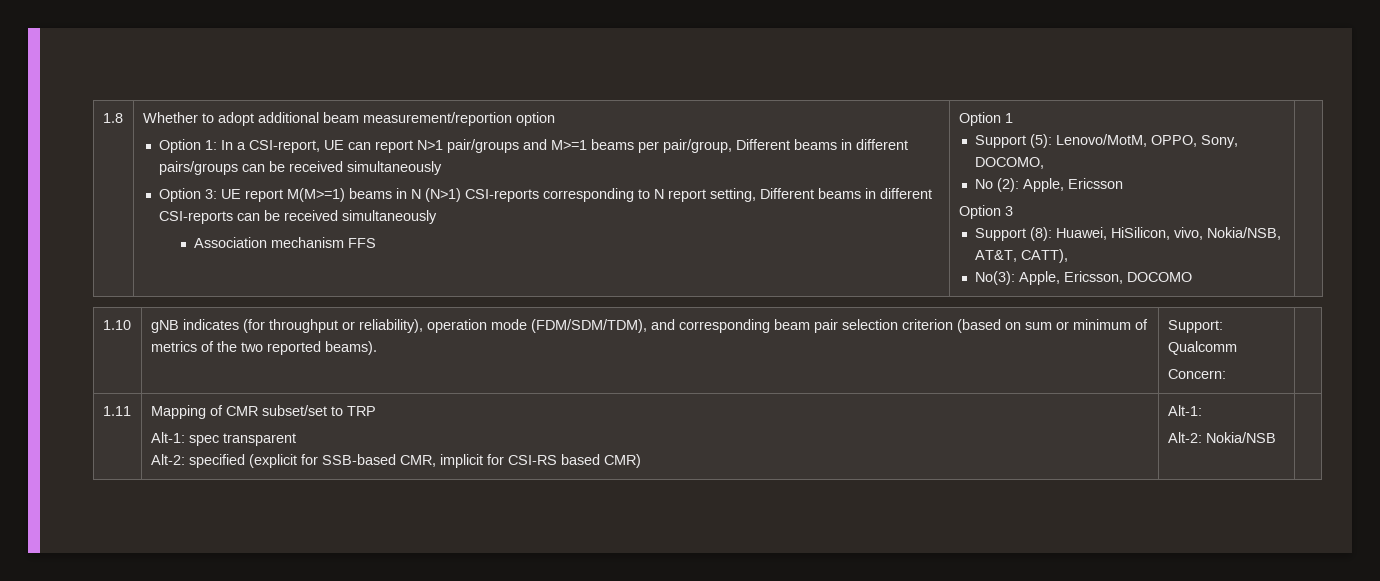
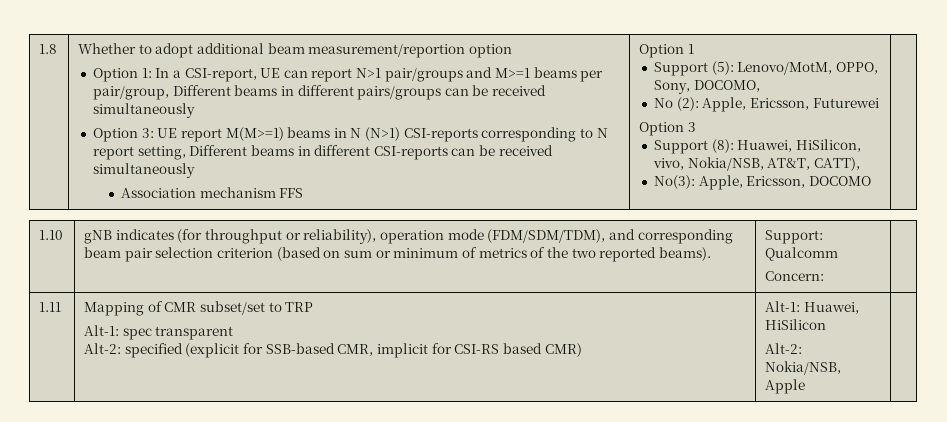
[1067,178,1123,189] Ericsson -> [749,98,879,110] Ericsson, Futurewei
[1167,432,1276,443] // Alt-2: Nokia/NSB -> [803,302,859,314] [765,319,827,330] [765,343,803,354] [765,361,842,375] [765,379,806,394] Huawei, HiSilicon // Alt-2: Nokia/NSB, Apple

